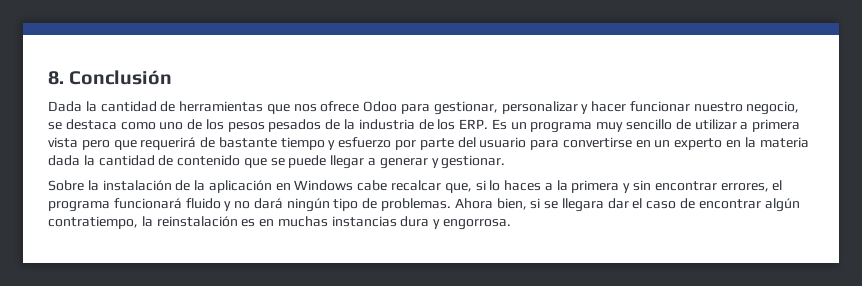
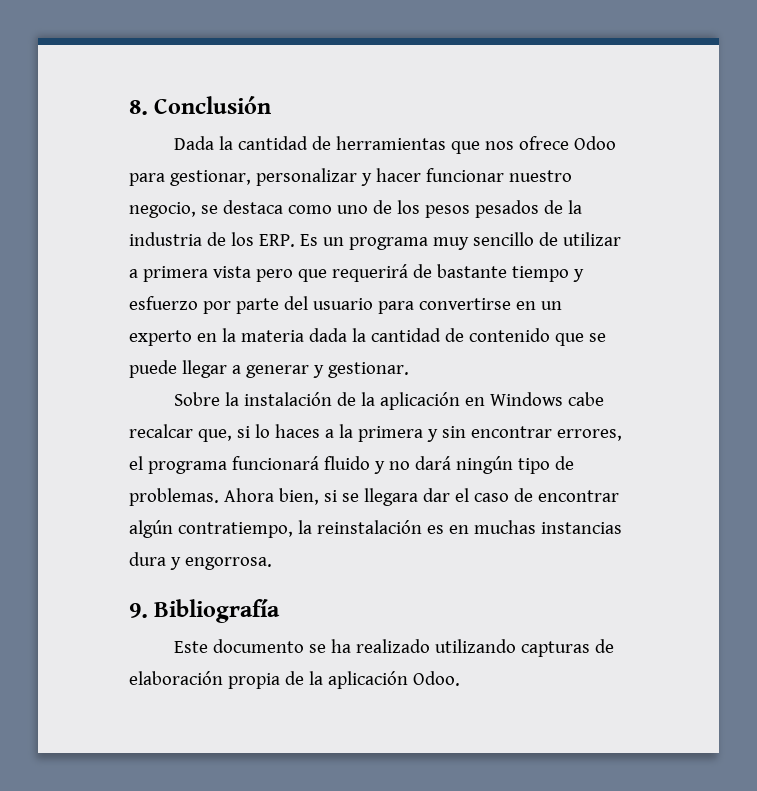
(512, 224) none -> [129,599,281,623] [173,639,614,657] [129,671,460,689] // 9. Bibliografía // Este documento se ha realizado utilizando capturas de elaboración propia de la aplicación Odoo.

